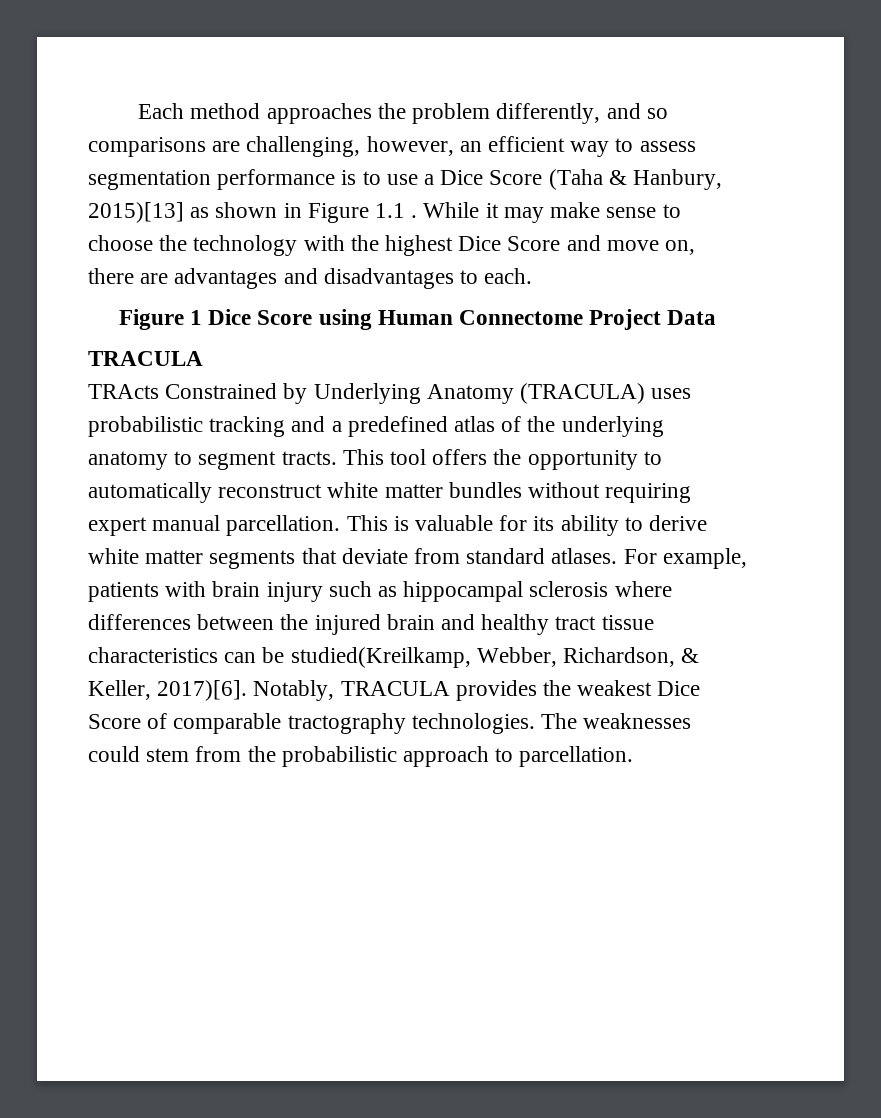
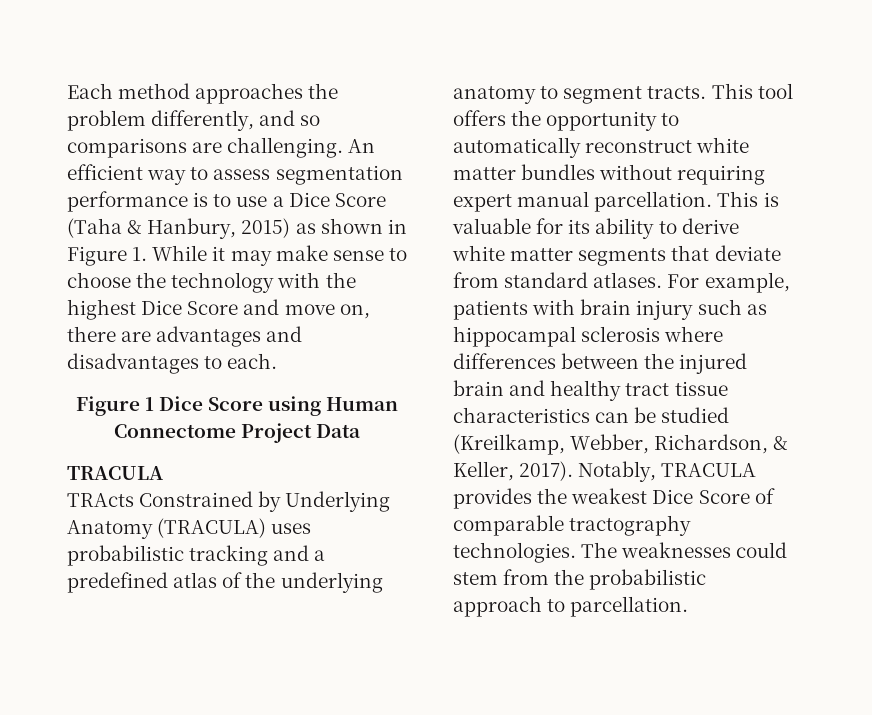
[246,136,482,157] challenging, however, an -> [227,137,376,158] challenging. An
[88,202,184,223] 2015)[13] -> [241,218,291,238] 2015)
[375,203,418,218] 1.1 . -> [132,247,148,261] 1.
[290,647,471,668] studied(Kreilkamp, -> [661,407,730,423] [453,434,565,455] studied (Kreilkamp,
[157,680,248,701] 2017)[6]. -> [519,461,574,481] 2017).

